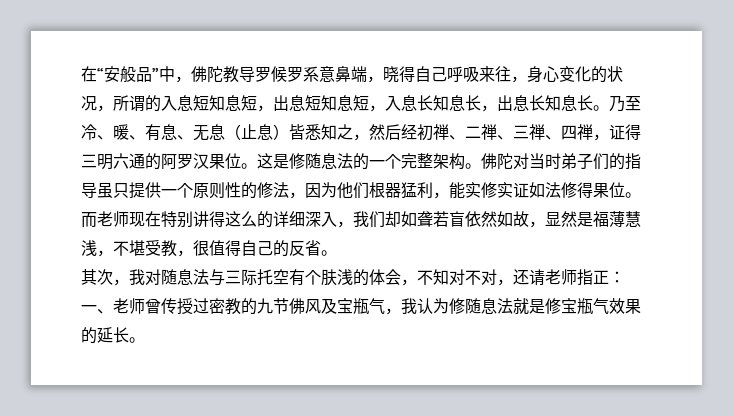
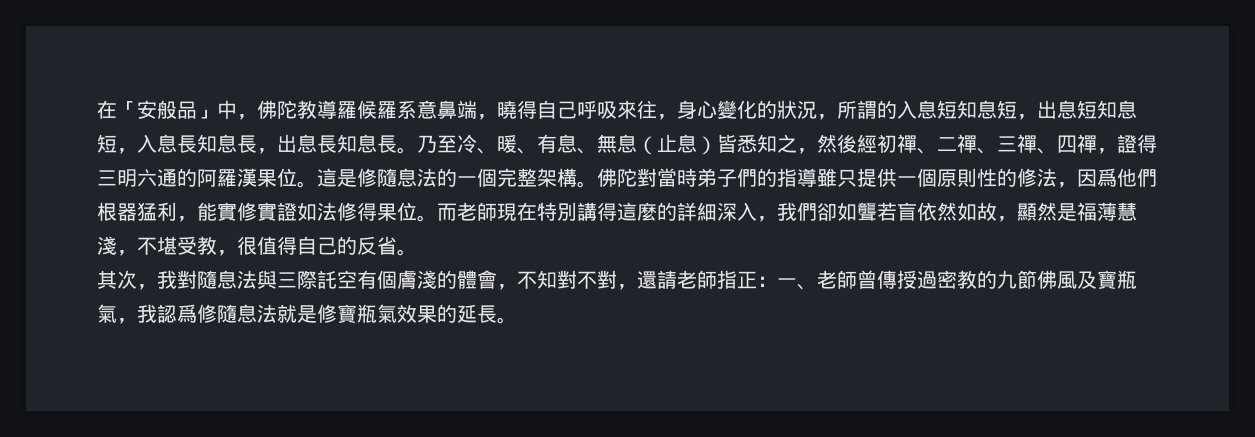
[81,66,159,82] 在“安般品” -> [97,100,217,119] 在「安般品」
[239,66,303,82] 导罗候罗 -> [317,100,397,119] 導羅候羅
[383,66,399,83] 晓 -> [497,100,517,119] 曉
[479,66,495,82] 来 -> [617,100,637,119] 來
[559,66,623,83] [81,95,145,112] 变化的状况，所谓 -> [717,100,877,120] 變化的狀況，所謂
[417,95,593,112] 长知息长，出息长知息长 -> [177,134,397,154] 長知息長，出息長知息長
[193,125,209,141] 无 -> [597,134,617,153] 無
[385,124,641,141] [81,153,641,170] [81,182,113,198] 后经初禅、二禅、三禅、四禅，证得三明六通的阿罗汉果位。这是修随息法的一个完整架构。佛陀对当时弟子们的指导虽 -> [837,134,1157,154] [97,168,837,188] 後經初禪、二禪、三禪、四禪，證得三明六通的阿羅漢果位。這是修隨息法的一個完整架構。佛陀對當時弟子們的指導雖
[177,182,225,199] 个原则 -> [917,168,977,187] 個原則
[321,182,369,199] 为他们 -> [1097,168,1157,187] 爲他們
[465,182,529,198] 实修实证 -> [217,202,297,221] 實修實證
[113,211,433,228] 师现在特别讲得这么的详细深入，我们却如聋 -> [477,202,877,222] 師現在特別講得這麼的詳細深入，我們卻如聾
[545,212,561,226] 显 -> [1017,203,1037,221] 顯
[81,240,97,256] 浅 -> [97,236,117,255] 淺
[145,269,625,286] [81,298,481,315] 对随息法与三际托空有个肤浅的体会，不知对不对，还请老师指正：一、老师曾传授过密教的九节佛风及宝瓶气，我认为修随 -> [177,270,1137,290] [97,304,237,324] 對隨息法與三際託空有個膚淺的體會，不知對不對，還請老師指正：一、老師曾傳授過密教的九節佛風及寶瓶氣，我認爲修隨
[561,298,609,314] 宝瓶气 -> [337,304,397,324] 寶瓶氣
[113,327,129,343] 长 -> [477,305,497,323] 長

